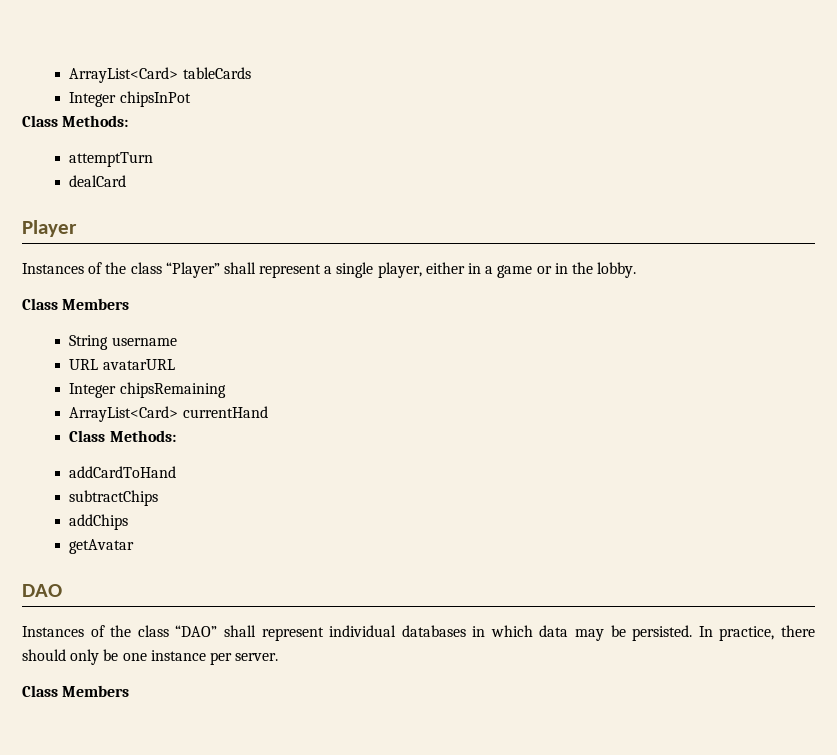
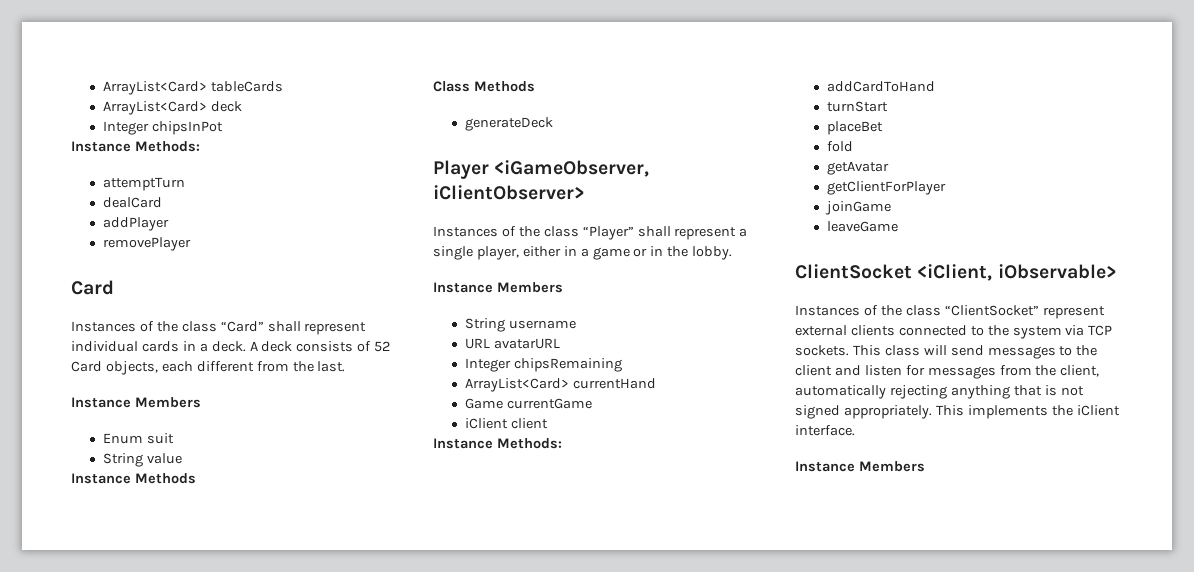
(251, 73) none -> [103,101,243,115] // ArrayList<Card> deck
[22,115,58,127] Class -> [71,141,131,152] Instance
(127, 181) none -> [103,217,170,231] [103,237,192,251] [71,280,114,295] [71,321,367,335] [71,341,391,352] [71,361,346,375] [71,397,201,408] [103,433,175,444] [103,453,183,467] [71,473,196,484] [433,81,535,92] [465,117,554,131] // addPlayer // removePlayer // Card // Instances of the class “Card” shall represent individual cards in a deck. A deck consists of 52 Card objects, each different from the last. // Instance Members // Enum suit // String value // Instance Methods // Class Methods // generateDeck
(77, 228) none -> [494,160,650,177] [433,185,584,200] <iGameObserver, iClientObserver>
[22,298,58,310] Class -> [433,282,493,293] Instance
[69,430,176,442] [69,466,177,478] [69,490,159,506] [69,514,129,530] [69,539,135,554] [22,584,62,597] [22,625,816,641] [22,649,279,665] [22,685,58,697] Class Methods: // addCardToHand // subtractChips // addChips // getAvatar // DAO // Instances of the class “DAO” shall represent individual databases in which data may be persisted. In practice, there should only be one instance per server. // Class -> [465,398,593,409] [465,418,549,429] [433,438,562,449] [827,81,936,92] [827,101,889,112] [827,121,884,135] [827,141,854,152] [827,161,890,175] [827,181,947,195] [825,201,892,215] [827,221,899,232] [795,264,1116,281] [795,305,1105,319] [795,325,1113,339] [795,345,1098,359] [795,365,1100,379] [795,385,1084,399] [795,405,1120,419] [795,425,855,436] [795,461,855,472] Game currentGame // iClient client // Instance Methods: // addCardToHand // turnStart // placeBet // fold // getAvatar // getClientForPlayer // joinGame // leaveGame // ClientSocket <iClient, iObservable> // Instances of the class “ClientSocket” represent external clients connected to the system via TCP sockets. This class will send messages to the client and listen for messages from the client, automatically rejecting anything that is not signed appropriately. This implements the iClient interface. // Instance

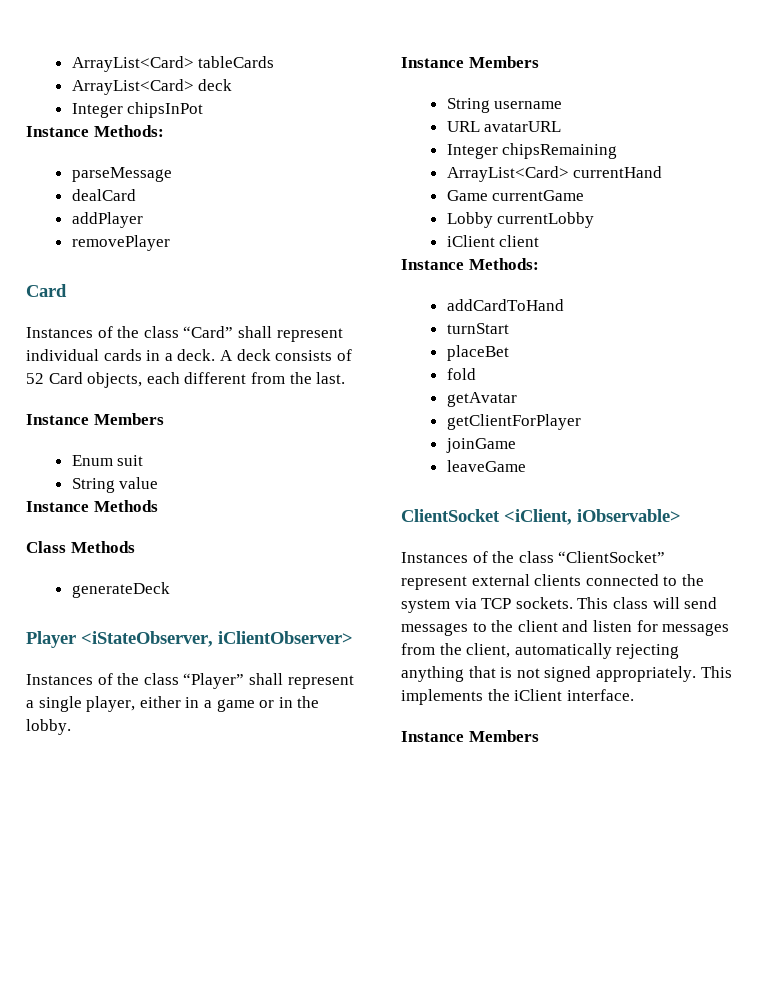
[103,177,186,191] attemptTurn -> [71,167,172,182] parseMessage
[494,160,650,177] <iGameObserver, -> [81,631,213,647] <iStateObserver,
(593, 403) none -> [446,212,595,228] // Lobby currentLobby

